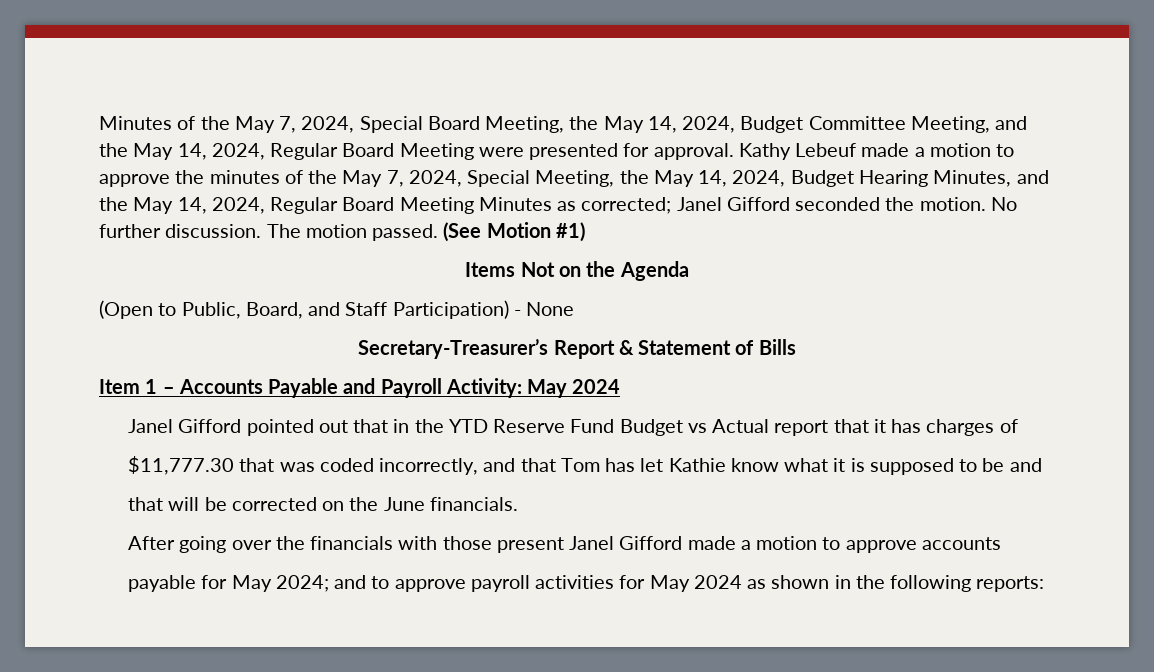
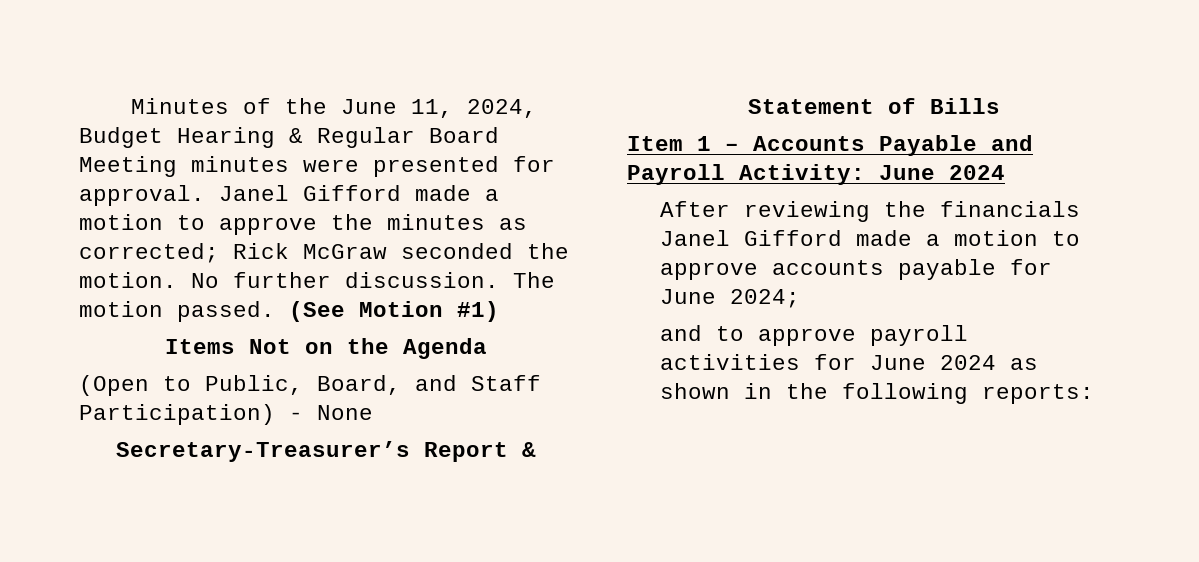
[234,116,1028,133] [99,143,474,160] May 7, 2024, Special Board Meeting, the May 14, 2024, Budget Committee Meeting, and the May 14, 2024, Regular Board Meeting -> [341,99,538,118] [79,127,499,148] [79,156,289,177] June 11, 2024, Budget Hearing & Regular Board Meeting minutes
[738,143,857,160] Kathy Lebeuf -> [219,185,401,201] Janel Gifford
[284,170,1049,187] [99,197,790,214] of the May 7, 2024, Special Meeting, the May 14, 2024, Budget Hearing Minutes, and the May 14, 2024, Regular Board Meeting Minutes as corrected; Janel Gifford -> [499,218,527,230] [79,243,387,263] as corrected; Rick McGraw
[527,379,568,398] May -> [879,165,935,180] June
[127,419,1018,436] [127,456,1042,475] [127,497,518,511] [127,536,564,553] Janel Gifford pointed out that in the YTD Reserve Fund Budget vs Actual report that it has charges of // $11,777.30 that was coded incorrectly, and that Tom has let Kathie know what it is supposed to be and // that will be corrected on the June financials. // After going over the financials with those present -> [659,201,1080,222] After reviewing the financials
(1001, 543) // -> (884, 267) none
[231,575,272,592] May -> [659,289,716,304] June
(329, 583) none -> (800, 298) //
[649,575,690,592] May -> [869,355,926,370] June

